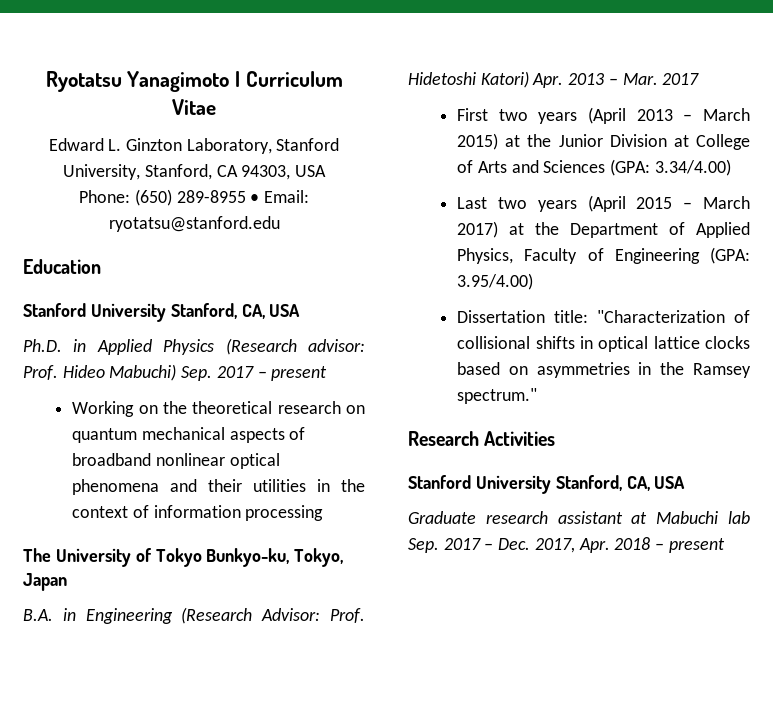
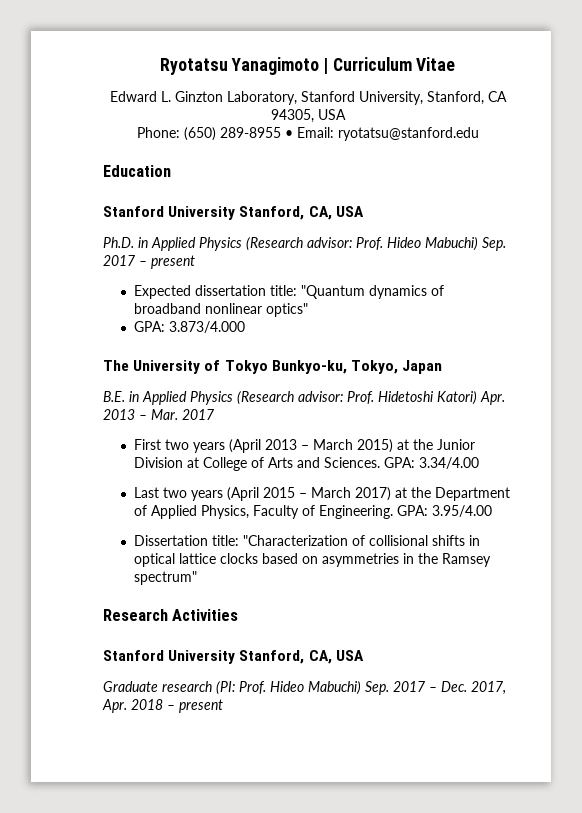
[241,165,291,180] 94303, -> [270,109,314,123] 94305,
[72,401,365,417] [72,427,306,443] [72,453,280,469] [72,479,365,495] [72,505,324,521] Working on the theoretical research on quantum mechanical aspects of broadband nonlinear optical phenomena and their utilities in the context of information processing -> [134,285,445,299] [134,303,309,317] [134,321,246,333] Expected dissertation title: "Quantum dynamics of broadband nonlinear optics" // GPA: 3.873/4.000
[23,607,321,624] B.A. in Engineering (Research Advisor: -> [103,391,343,405] B.E. in Applied Physics (Research advisor:
[543,159,731,176] Sciences (GPA: 3.34/4.00) -> [324,457,480,469] Sciences. GPA: 3.34/4.00
[614,247,750,264] [457,273,534,290] Engineering (GPA: 3.95/4.00) -> [319,505,493,519] Engineering. GPA: 3.95/4.00
[457,388,538,404] spectrum." -> [134,571,198,585] spectrum"
[557,511,750,524] assistant at Mabuchi lab -> [216,681,361,695] (PI: Prof. Hideo Mabuchi)

